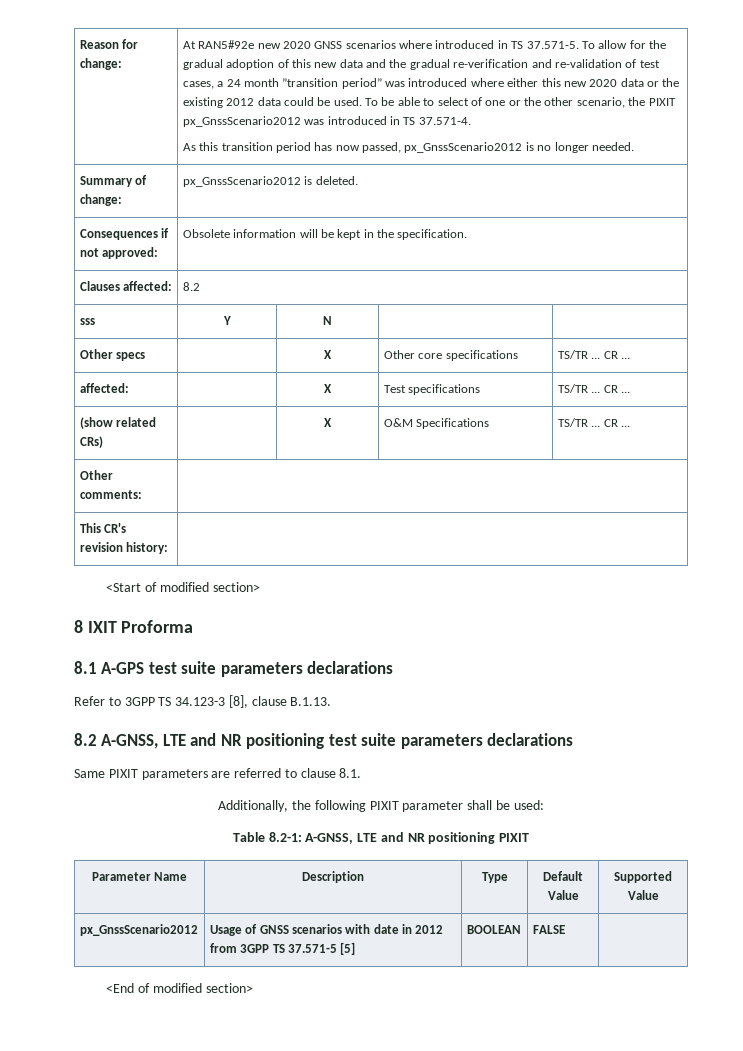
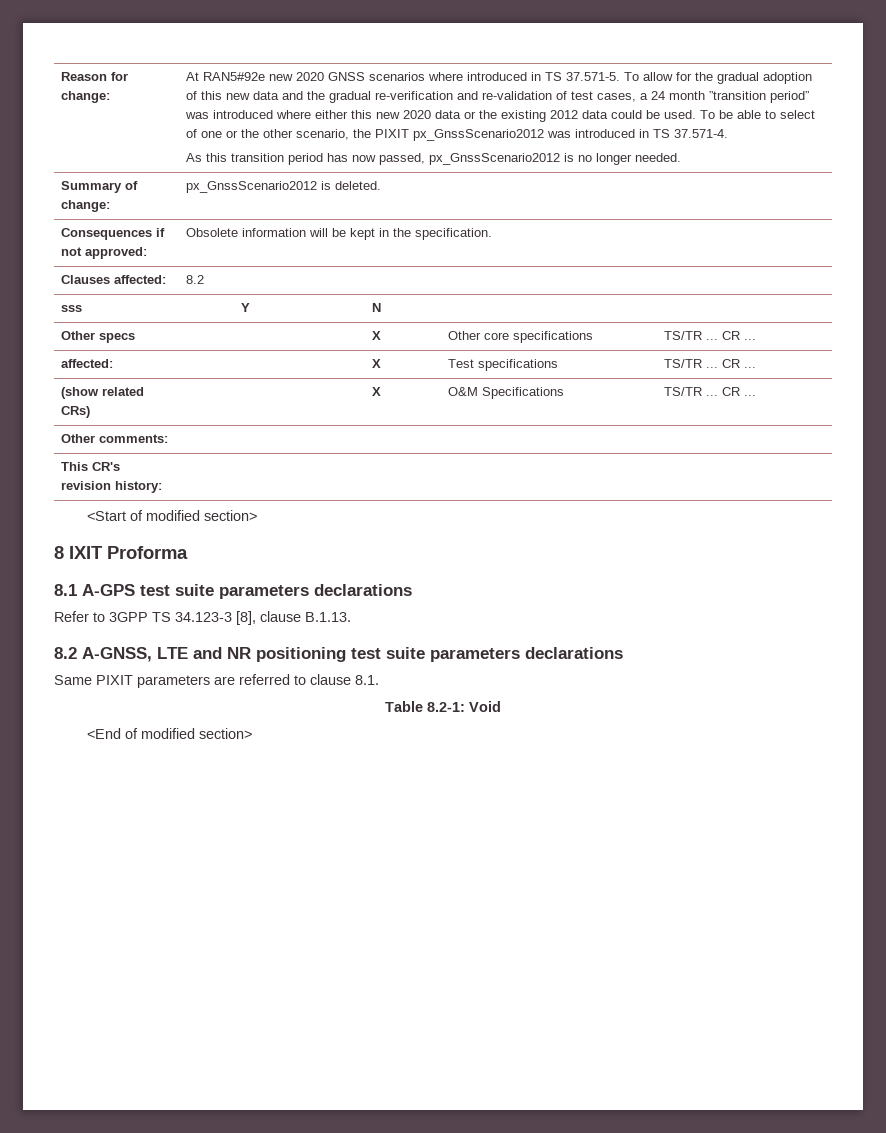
[218,800,544,812] [232,832,530,844] [91,872,188,881] [302,871,364,883] [481,872,508,883] [543,871,583,881] [547,890,579,900] [614,871,672,883] [627,890,659,900] [79,924,198,936] [209,924,444,936] [209,942,356,955] [466,925,521,934] [532,925,565,934] Additionally, the following PIXIT parameter shall be used: // Table 8.2-1: A-GNSS, LTE and NR positioning PIXIT // Parameter Name | Description | Type | Default Value | Supported Value // px_GnssScenario2012 | Usage of GNSS scenarios with date in 2012 from 3GPP TS 37.571-5 [5] | BOOLEAN | FALSE | -> [385,701,501,712] Table 8.2-1: Void

